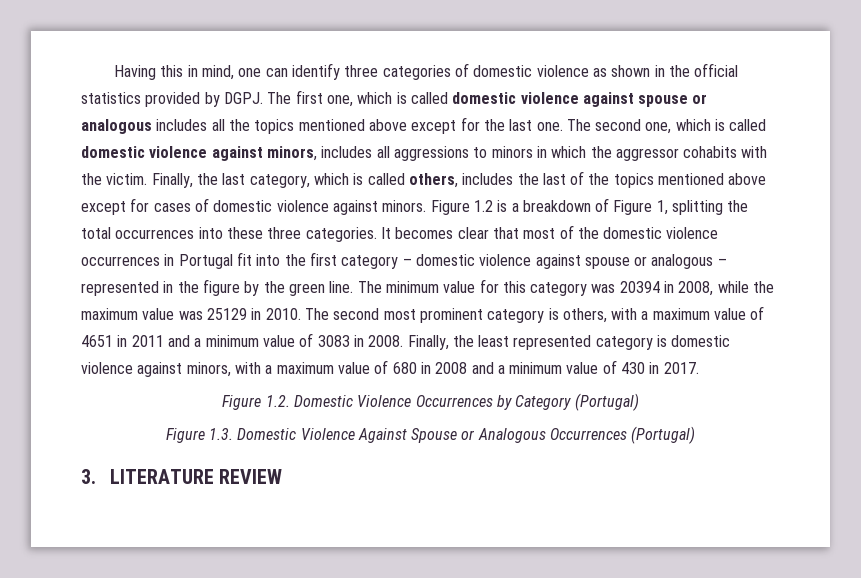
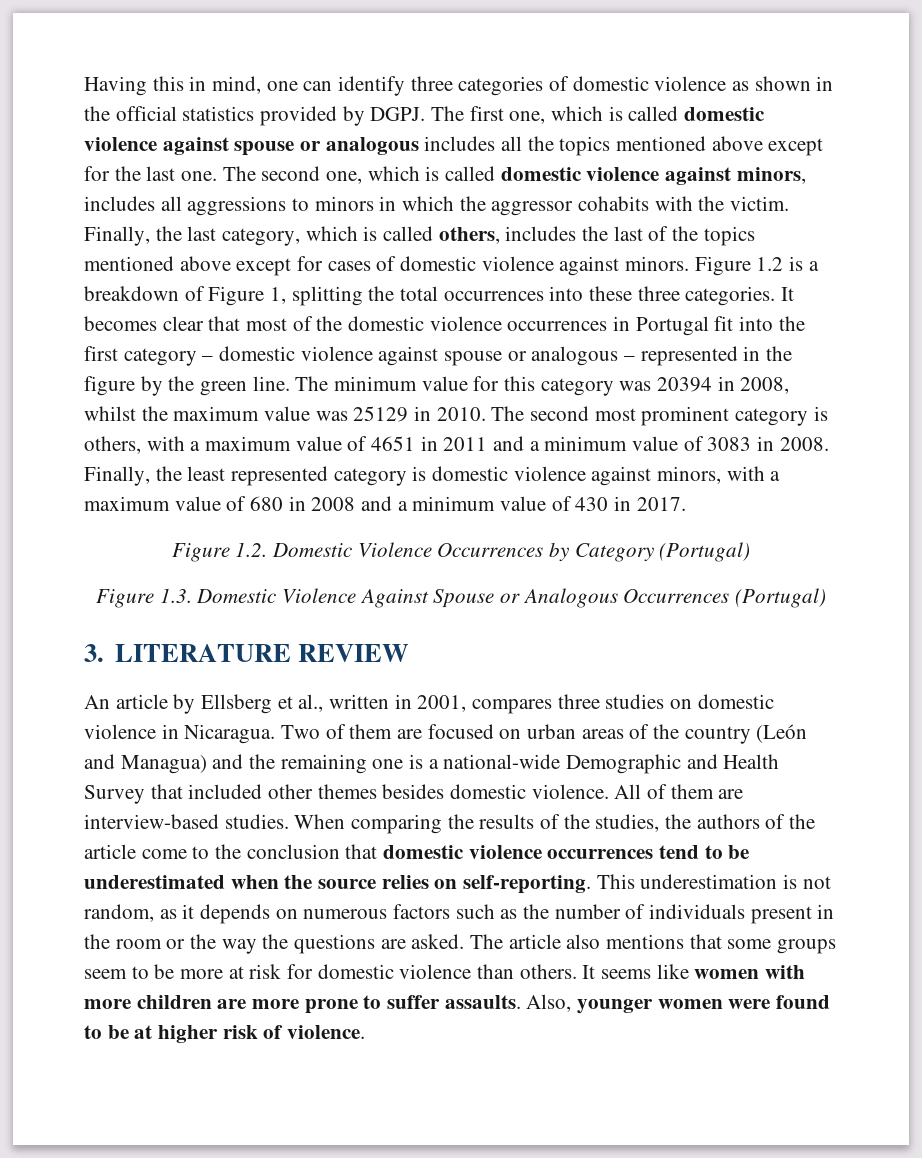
[717,281,749,293] while -> [84,406,136,421] whilst
(283, 476) none -> [84,694,774,714] [84,724,808,744] [84,754,780,774] [84,784,744,804] [84,814,816,834] [84,844,750,859] [84,874,831,894] [84,904,835,924] [84,934,837,954] [84,964,806,979] [84,994,831,1014] [84,1025,366,1043] // An article by Ellsberg et al., written in 2001, compares three studies on domestic violence in Nicaragua. Two of them are focused on urban areas of the country (León and Managua) and the remaining one is a national-wide Demographic and Health Survey that included other themes besides domestic violence. All of them are interview-based studies. When comparing the results of the studies, the authors of the article come to the conclusion that domestic violence occurrences tend to be underestimated when the source relies on self-reporting. This underestimation is not random, as it depends on numerous factors such as the number of individuals present in the room or the way the questions are asked. The article also mentions that some groups seem to be more at risk for domestic violence than others. It seems like women with more children are more prone to suffer assaults. Also, younger women were found to be at higher risk of violence.

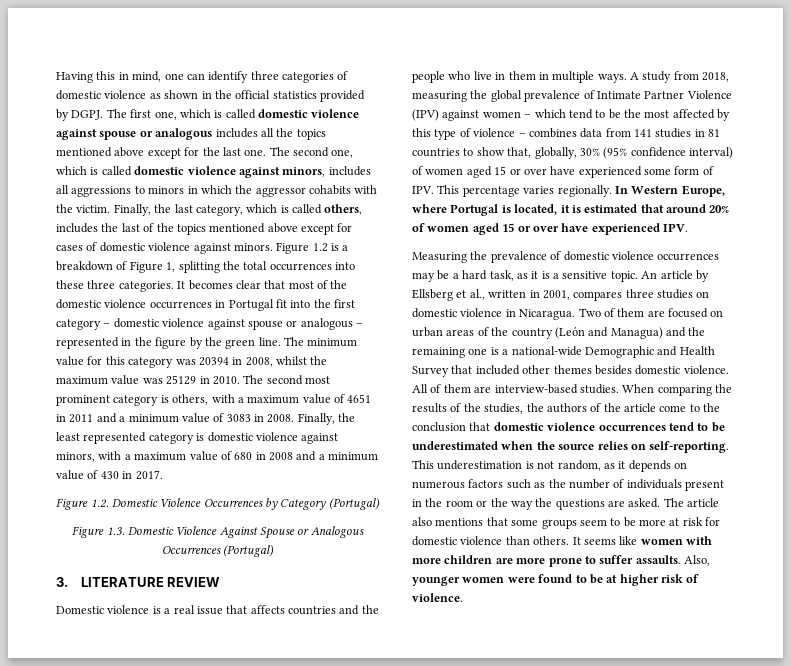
(409, 653) none -> [56,605,379,615] [412,71,730,83] [412,90,732,102] [412,109,731,121] [412,128,721,140] [412,147,733,159] [412,166,714,178] [412,185,725,197] [412,204,730,216] [412,223,688,235] [412,251,720,263] [412,270,638,282] Domestic violence is a real issue that affects countries and the people who live in them in multiple ways. A study from 2018, measuring the global prevalence of Intimate Partner Violence (IPV) against women – which tend to be the most affected by this type of violence – combines data from 141 studies in 81 countries to show that, globally, 30% (95% confidence interval) of women aged 15 or over have experienced some form of IPV. This percentage varies regionally. In Western Europe, where Portugal is located, it is estimated that around 20% of women aged 15 or over have experienced IPV. // Measuring the prevalence of domestic violence occurrences may be a hard task, as it is a sensitive topic.

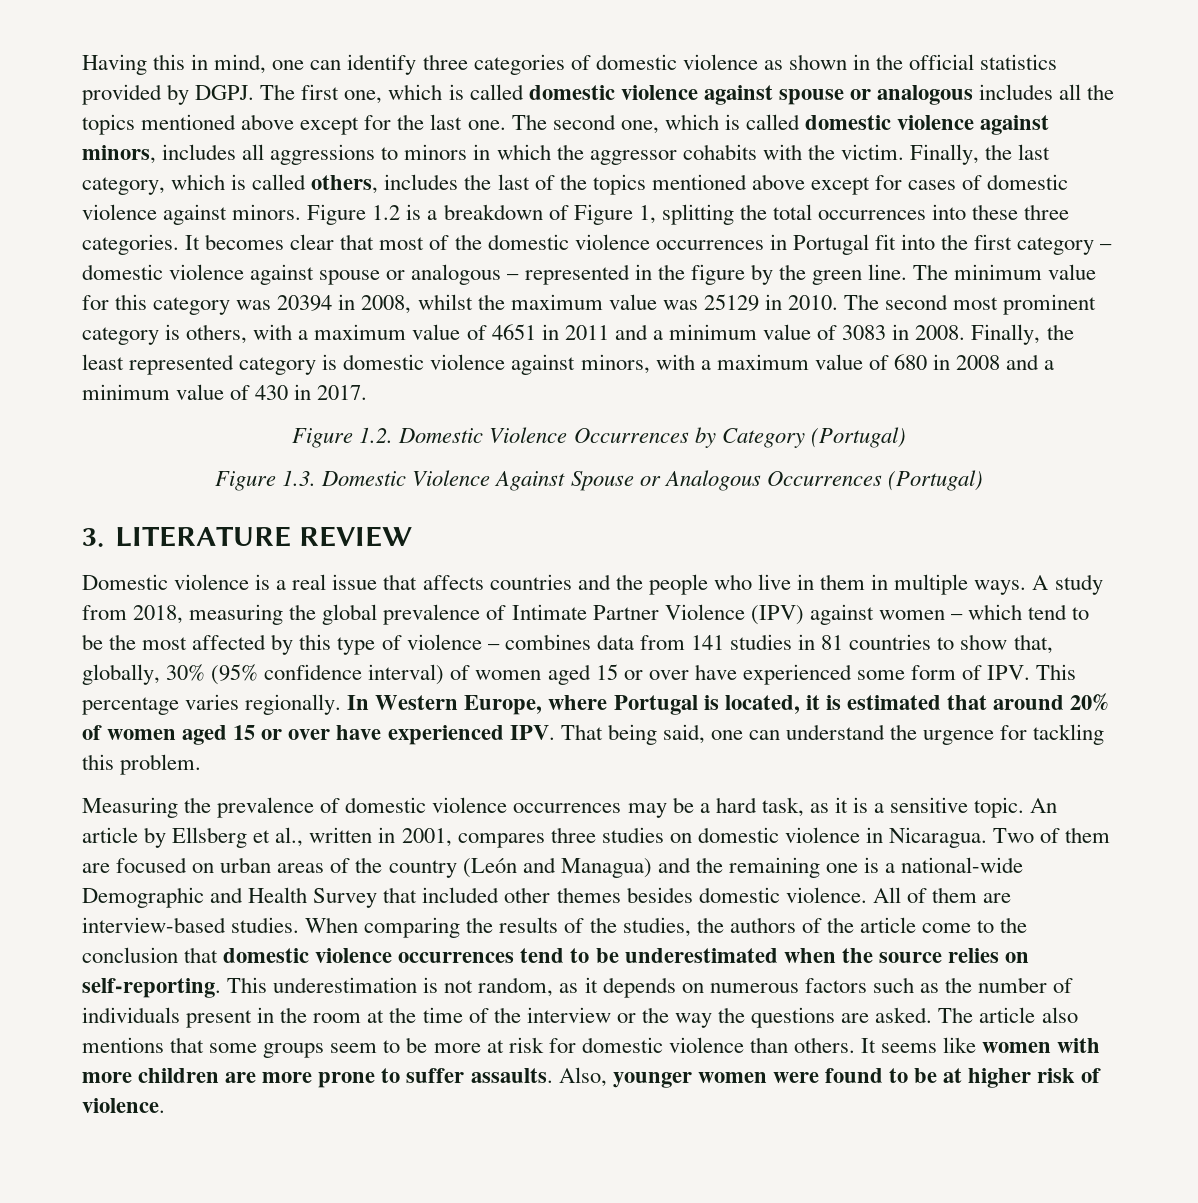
(688, 227) none -> [560,724,1105,745] [82,754,202,775] That being said, one can understand the urgence for tackling this problem.
(473, 503) none -> [367,1007,611,1023] at the time of the interview

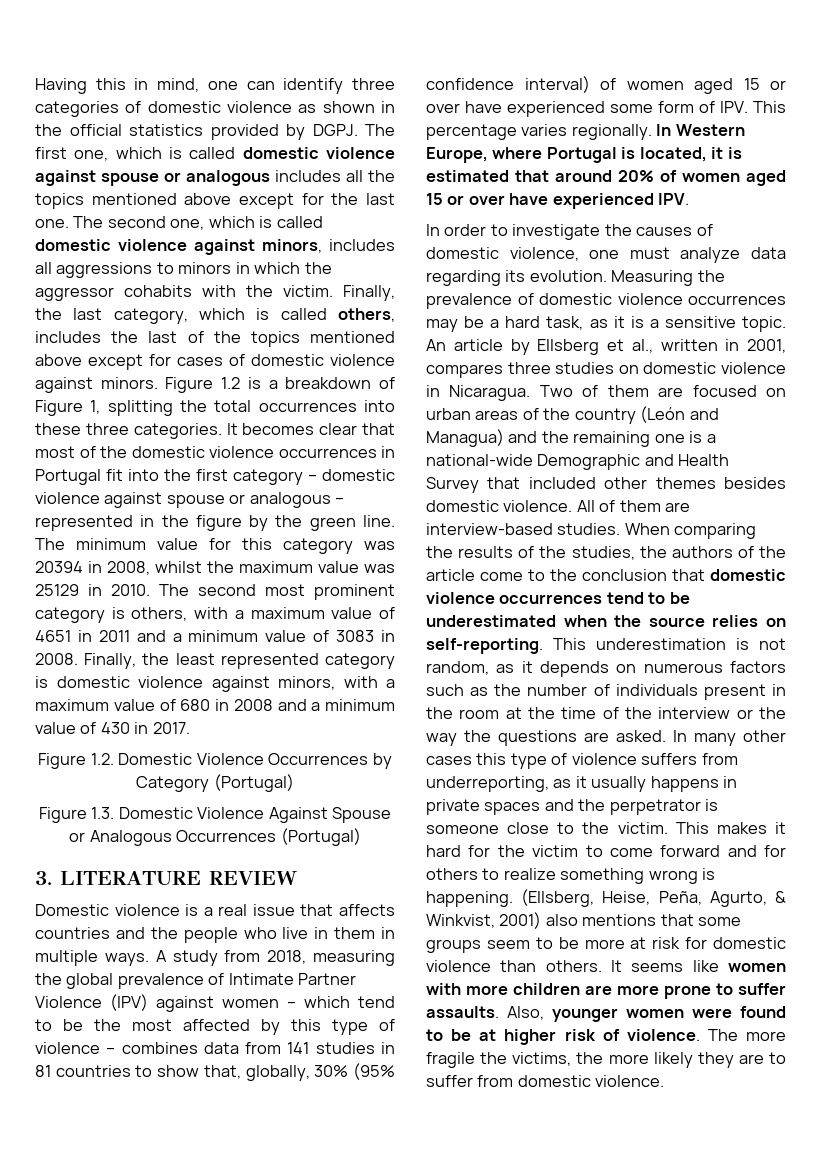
[560,724,1105,745] [82,754,202,775] That being said, one can understand the urgence for tackling this problem. // -> [426,224,713,240] [426,247,786,263] [426,270,607,286] // In order to investigate the causes of domestic violence, one must analyze data regarding its evolution.
[938,1007,1036,1023] The article -> [673,730,786,746] [426,753,738,769] [426,776,738,792] [426,799,719,815] [426,822,786,834] [426,845,786,857] [426,868,716,884] [426,889,786,907] [426,912,542,929] In many other cases this type of violence suffers from underreporting, as it usually happens in private spaces and the perpetrator is someone close to the victim. This makes it hard for the victim to come forward and for others to realize something wrong is happening. (Ellsberg, Heise, Peña, Agurto, & Winkvist, 2001)
(165, 1105) none -> [707,1029,786,1041] [426,1052,786,1068] [426,1075,665,1087] The more fragile the victims, the more likely they are to suffer from domestic violence.

